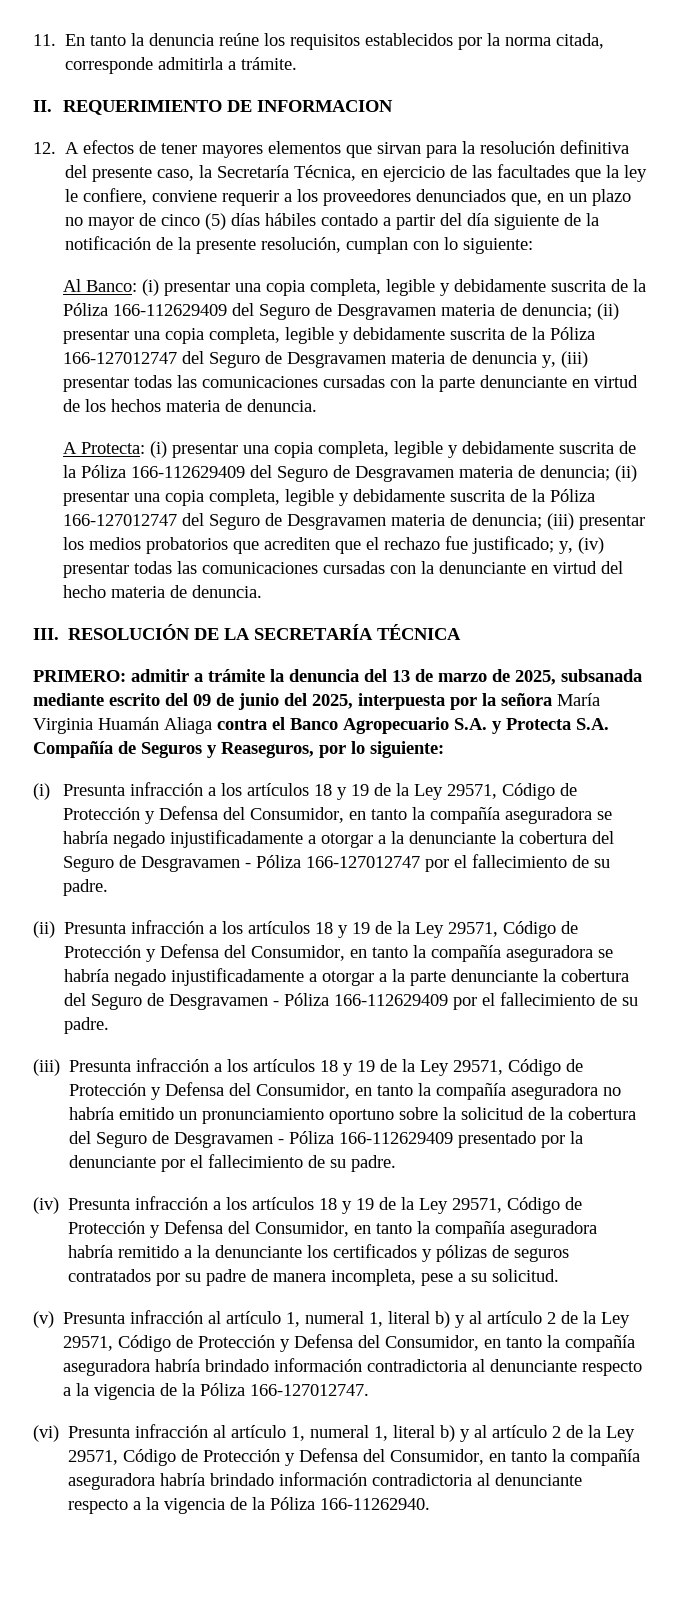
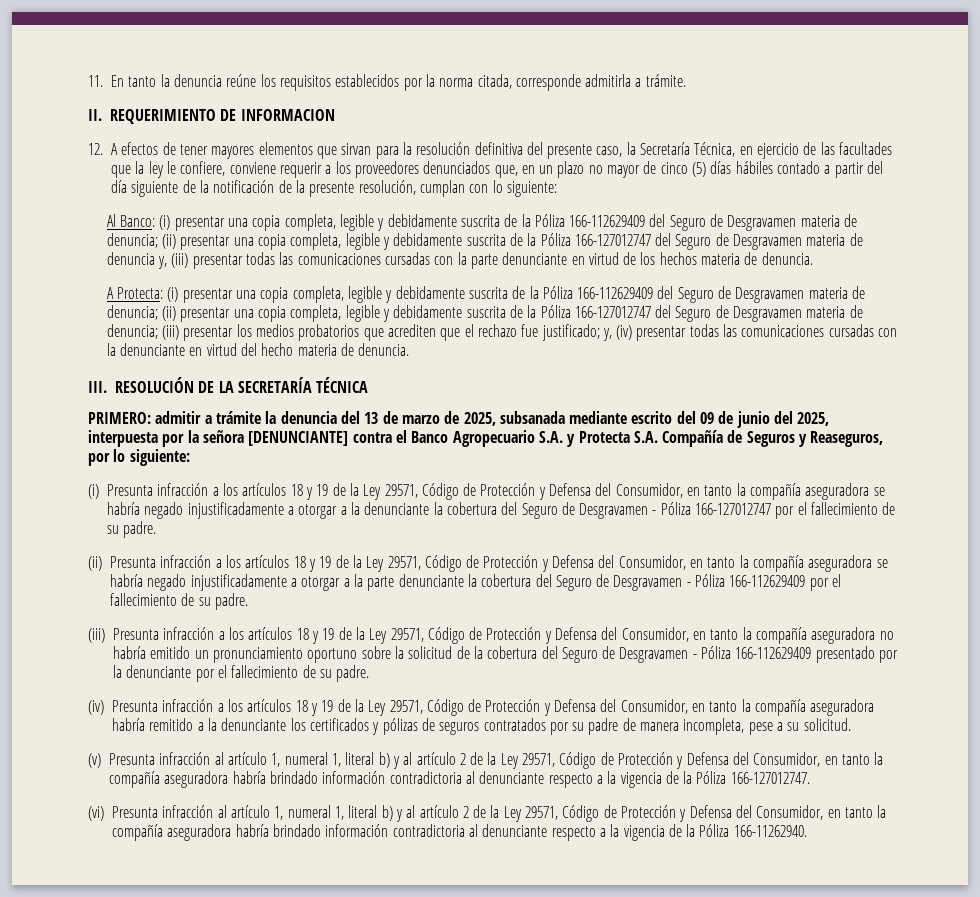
[557,693,600,706] [33,717,212,734] María Virginia Huamán Aliaga -> [248,431,349,446] [DENUNCIANTE]

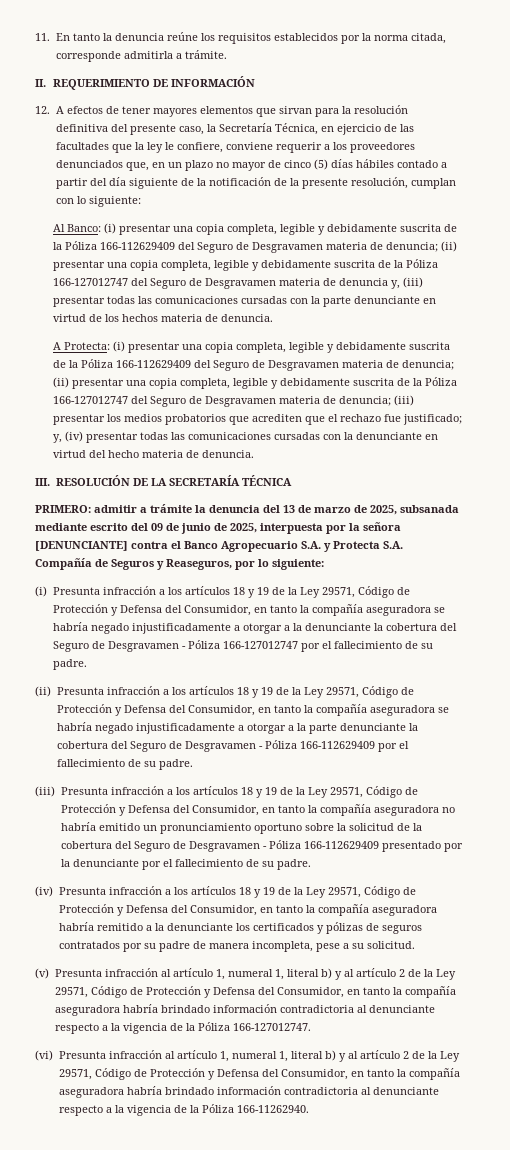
[240,109,335,121] INFORMACION -> [170,76,255,87] INFORMACIÓN
[774,411,794,424] del -> [214,523,227,531] de

